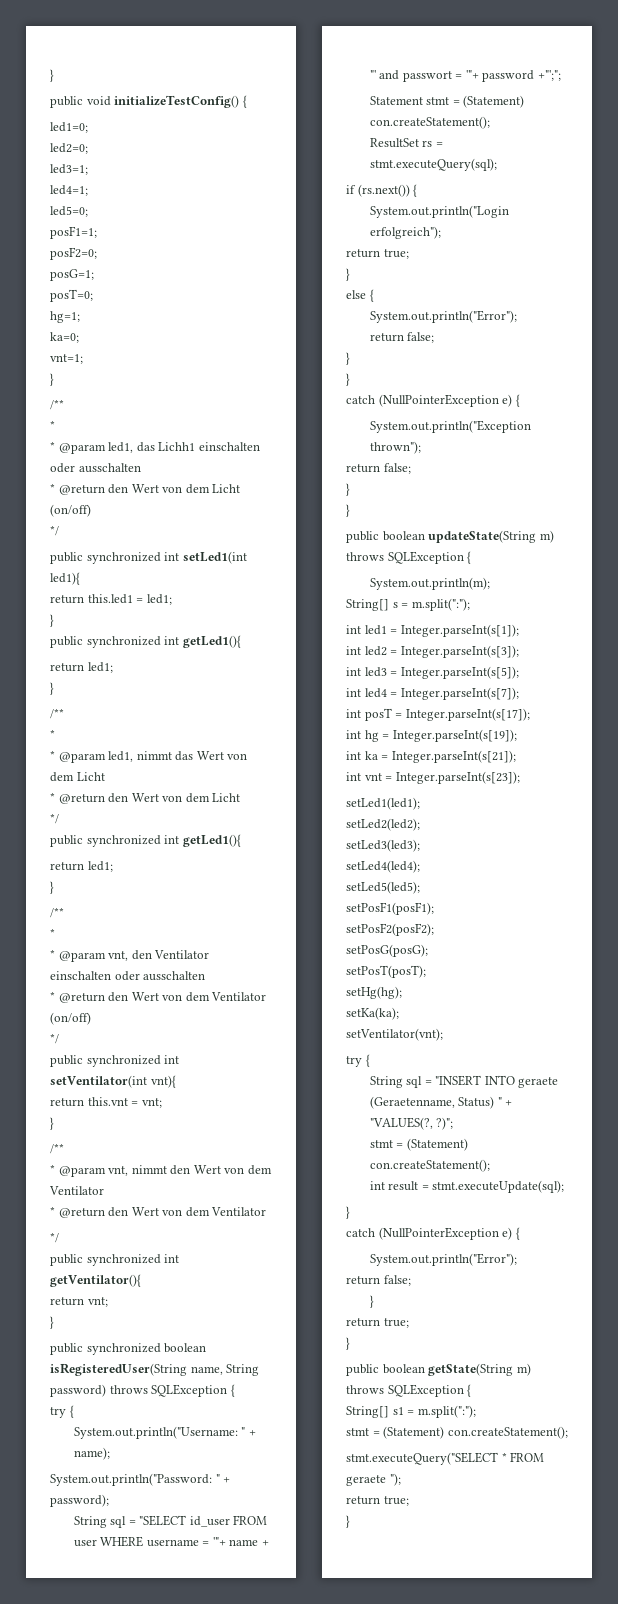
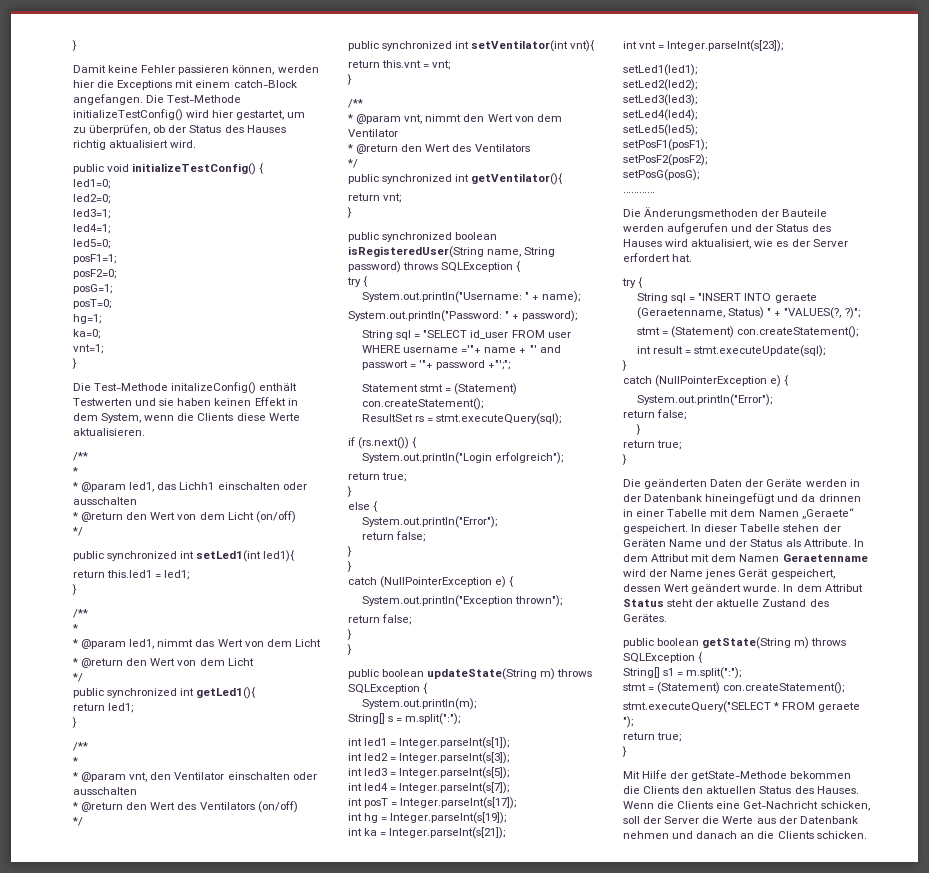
[50,69,54,82] } -> [72,40,77,51] [73,65,319,75] [73,80,297,90] [73,94,242,105] [73,109,306,121] [73,124,286,135] [73,140,197,150] } // Damit keine Fehler passieren können, werden hier die Exceptions mit einem catch-Block angefangen. Die Test-Methode initializeTestConfig() wird hier gestartet, um zu überprüfen, ob der Status des Hauses richtig aktualisiert wird.
(54, 379) none -> [73,382,298,394] [73,397,298,406] [73,413,300,423] [73,428,145,436] // Die Test-Methode initalizeConfig() enthält Testwerten und sie haben keinen Effekt in dem System, wenn die Clients diese Werte aktualisieren.
[50,635,241,648] [50,662,113,673] [50,682,54,695] // public synchronized int getLed1(){ // return led1; // } -> (77, 589) none
[162,992,267,1002] von dem Ventilator -> [177,802,255,810] des Ventilators
[162,1207,267,1217] von dem Ventilator -> [452,144,530,152] des Ventilators
[202,1537,226,1546] = '"+ -> [461,345,482,353] ='"+
[346,965,426,978] [346,986,402,999] [346,1007,399,1020] [346,1028,443,1041] setPosT(posT); // setHg(hg); // setKa(ka); // setVentilator(vnt); -> [623,191,655,193] [623,207,828,219] [623,223,831,234] [623,239,848,249] [623,253,693,262] ………… // Die Änderungsmethoden der Bauteile werden aufgerufen und der Status des Hauses wird aktualisiert, wie es der Server erfordert hat.
(350, 1343) none -> [623,479,860,489] [623,493,861,504] [623,508,854,519] [623,524,841,534] [623,539,864,547] [623,554,868,562] [623,569,835,579] [623,584,863,594] [623,599,829,607] [623,614,667,622] // Die geänderten Daten der Geräte werden in der Datenbank hineingefügt und da drinnen in einer Tabelle mit dem Namen „Geraete“ gespeichert. In dieser Tabelle stehen der Geräten Name und der Status als Attribute. In dem Attribut mit dem Namen Geraetenname wird der Name jenes Gerät gespeichert, dessen Wert geändert wurde. In dem Attribut Status steht der aktuelle Zustand des Gerätes.
(350, 1521) none -> [623,770,852,781] [623,786,859,794] [623,801,870,811] [623,816,858,824] [623,831,867,839] // Mit Hilfe der getState-Methode bekommen die Clients den aktuellen Status des Hauses. Wenn die Clients eine Get-Nachricht schicken, soll der Server die Werte aus der Datenbank nehmen und danach an die Clients schicken.

